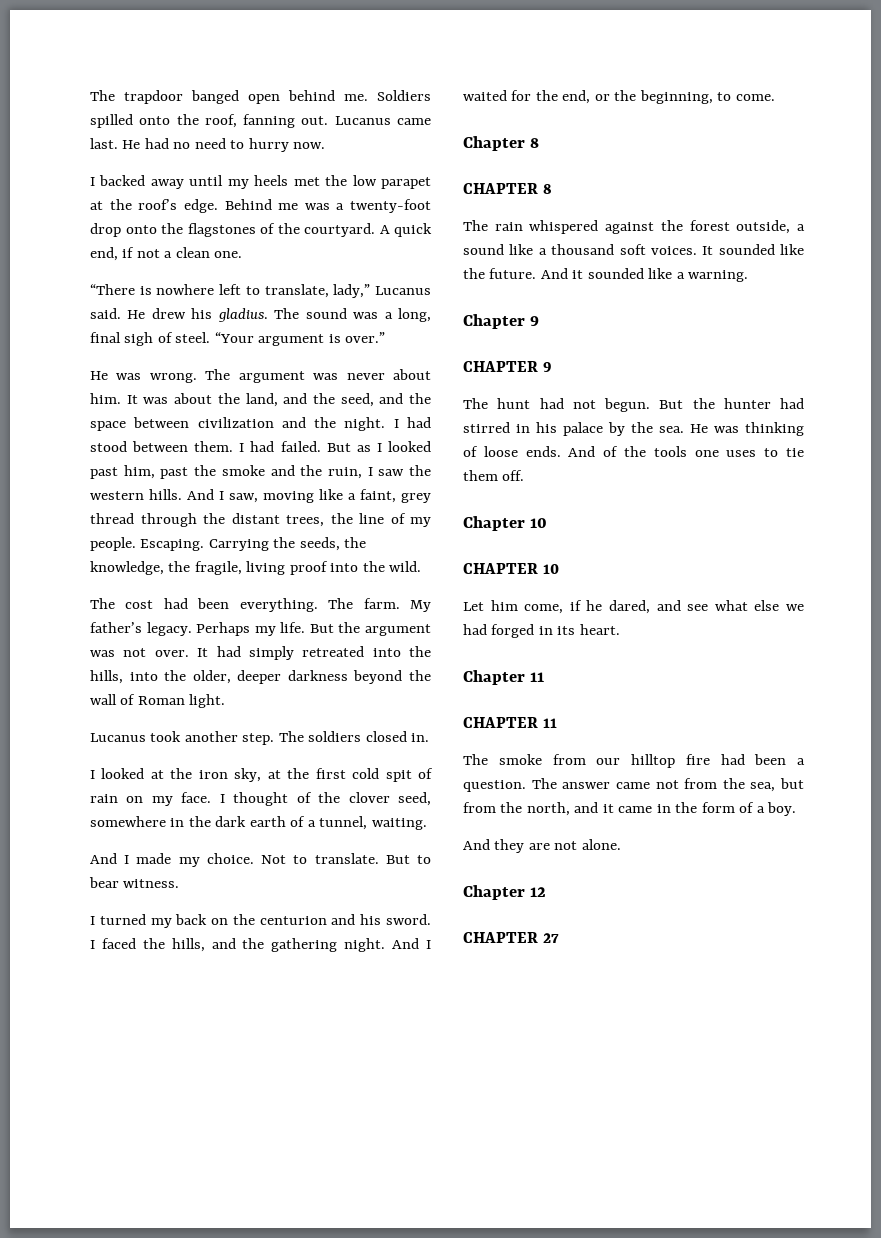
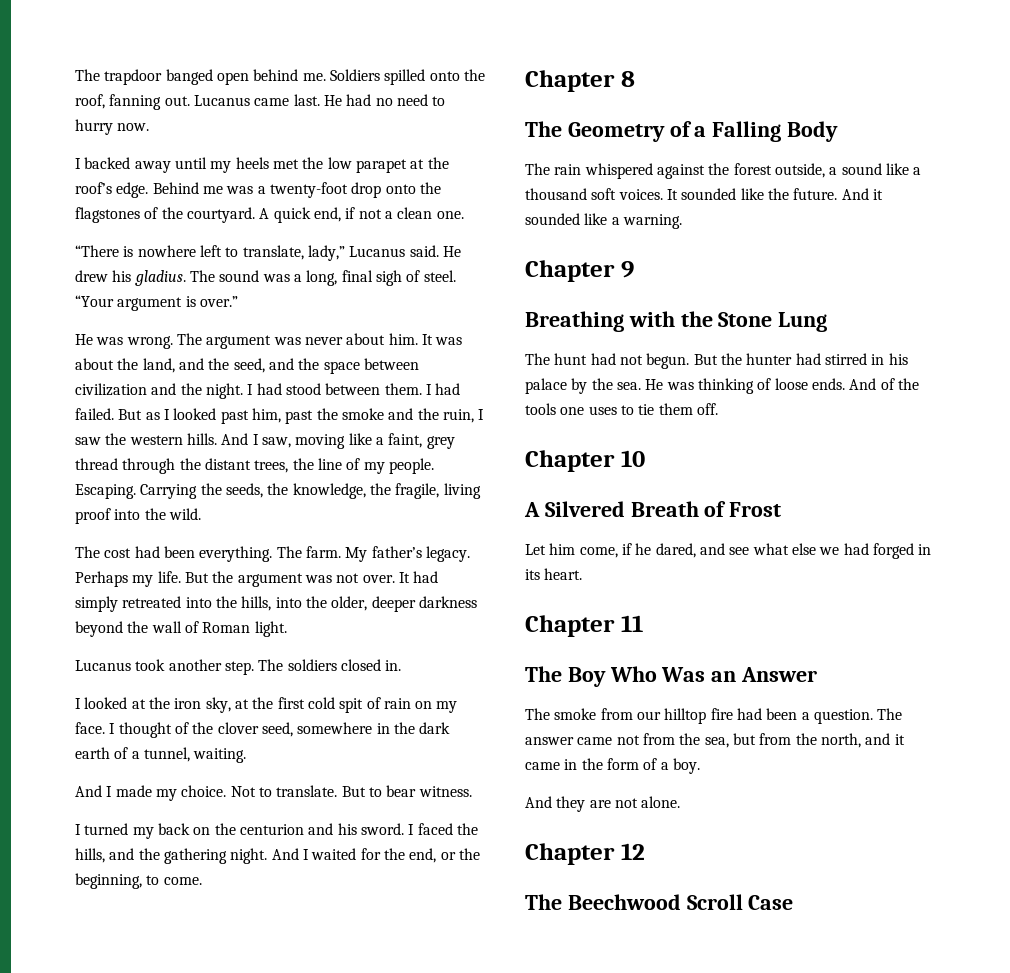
[463,183,552,194] CHAPTER 8 -> [525,121,839,142] The Geometry of a Falling Body
[463,361,552,372] CHAPTER 9 -> [525,311,828,332] Breathing with the Stone Lung
[463,563,559,574] CHAPTER 10 -> [524,501,782,517] A Silvered Breath of Frost
[463,717,557,728] CHAPTER 11 -> [525,666,818,687] The Boy Who Was an Answer
[463,932,559,943] CHAPTER 27 -> [525,894,794,910] The Beechwood Scroll Case

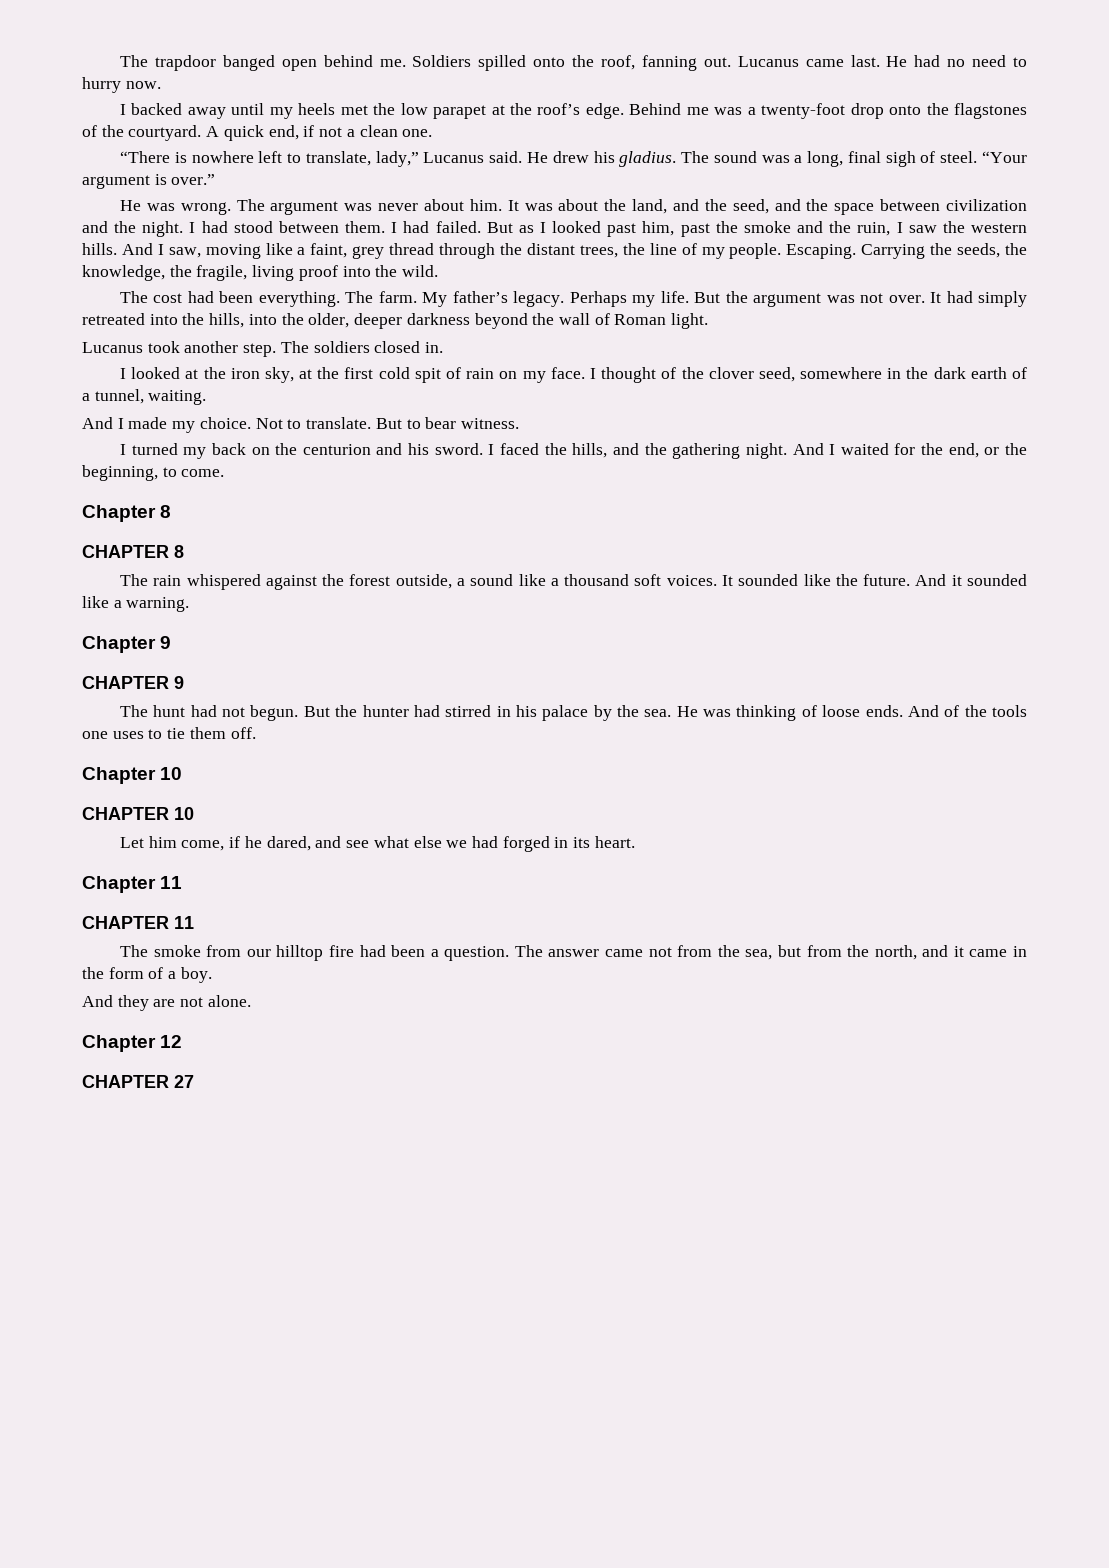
[525,121,839,142] The Geometry of a Falling Body -> [82,545,184,558] CHAPTER 8
[525,311,828,332] Breathing with the Stone Lung -> [82,676,184,689] CHAPTER 9
[524,501,782,517] A Silvered Breath of Frost -> [82,807,194,820] CHAPTER 10
[525,666,818,687] The Boy Who Was an Answer -> [82,916,194,929] CHAPTER 11
[525,894,794,910] The Beechwood Scroll Case -> [82,1075,194,1088] CHAPTER 27

